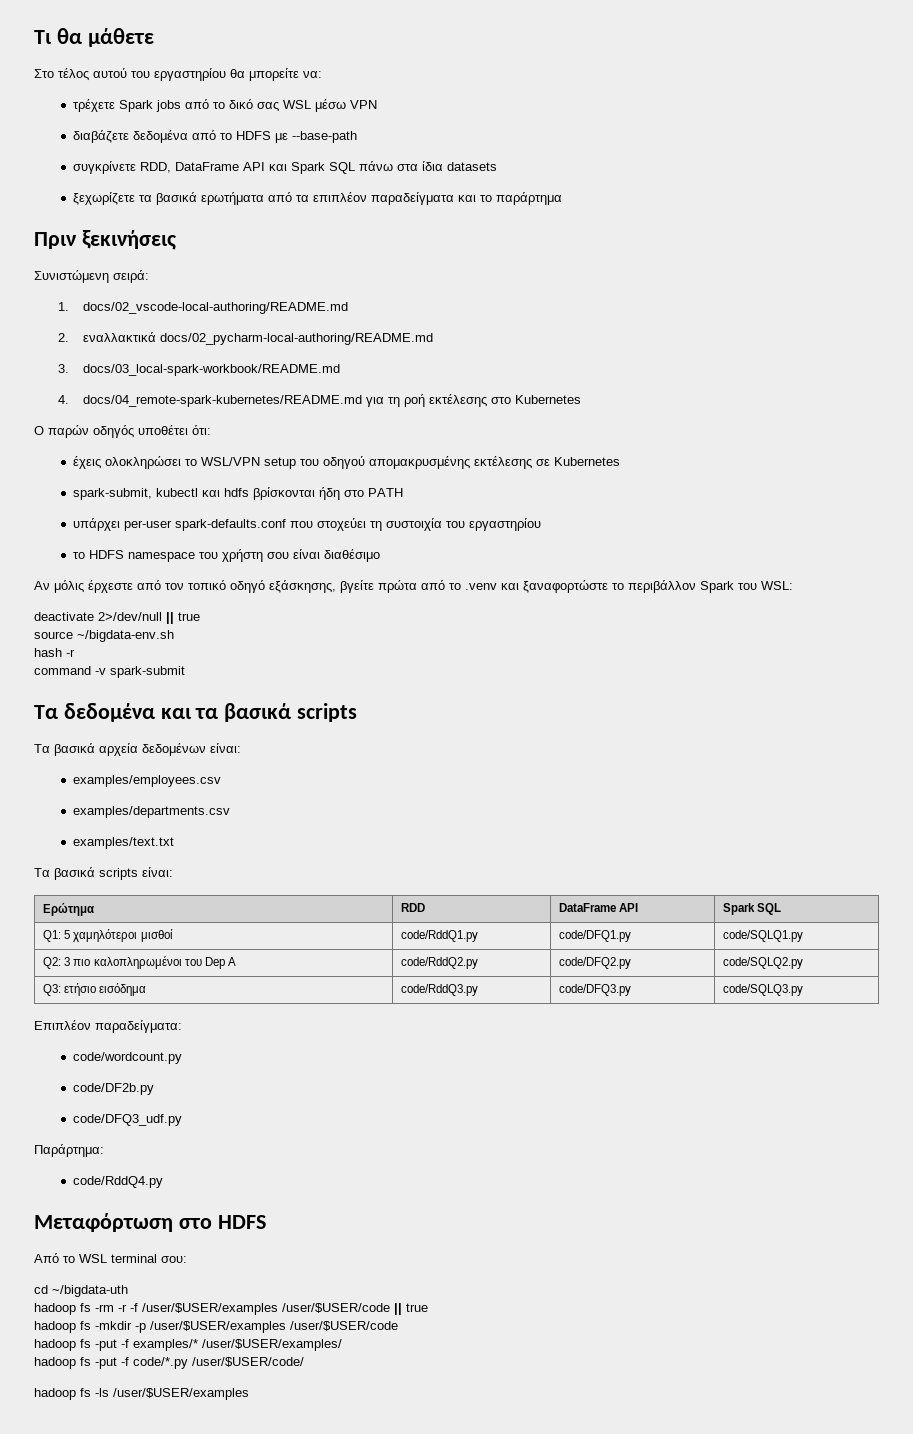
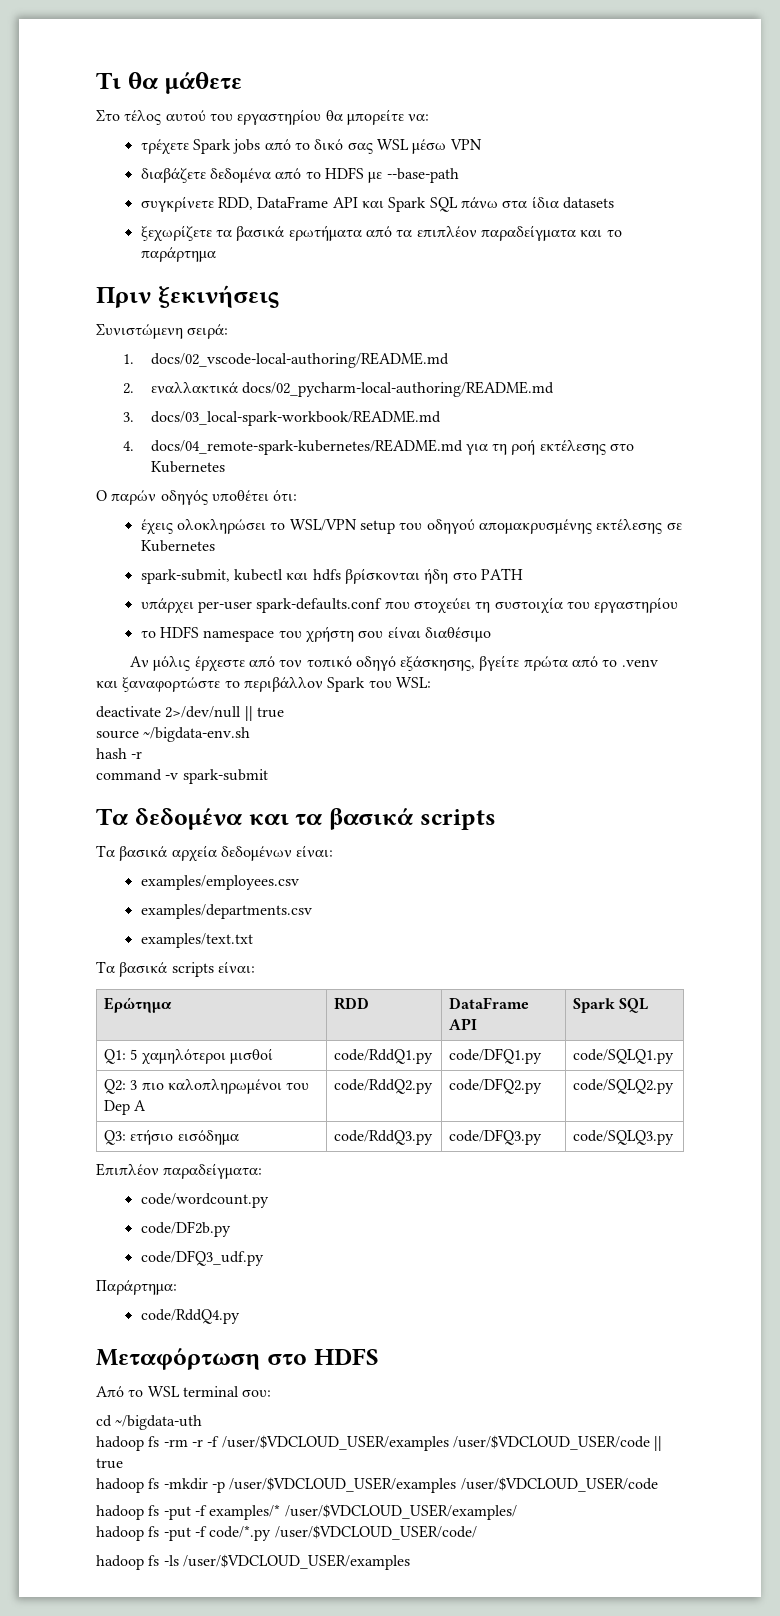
[142,1303,390,1315] /user/$USER/examples /user/$USER/code -> [221,1435,650,1451] /user/$VDCLOUD_USER/examples /user/$VDCLOUD_USER/code
[150,1321,398,1333] /user/$USER/examples /user/$USER/code -> [229,1477,658,1493] /user/$VDCLOUD_USER/examples /user/$VDCLOUD_USER/code
[202,1339,342,1351] /user/$USER/examples/ -> [284,1504,517,1520] /user/$VDCLOUD_USER/examples/
[192,1357,304,1367] /user/$USER/code/ -> [274,1525,477,1540] /user/$VDCLOUD_USER/code/
[113,1388,249,1400] /user/$USER/examples -> [182,1554,410,1570] /user/$VDCLOUD_USER/examples

